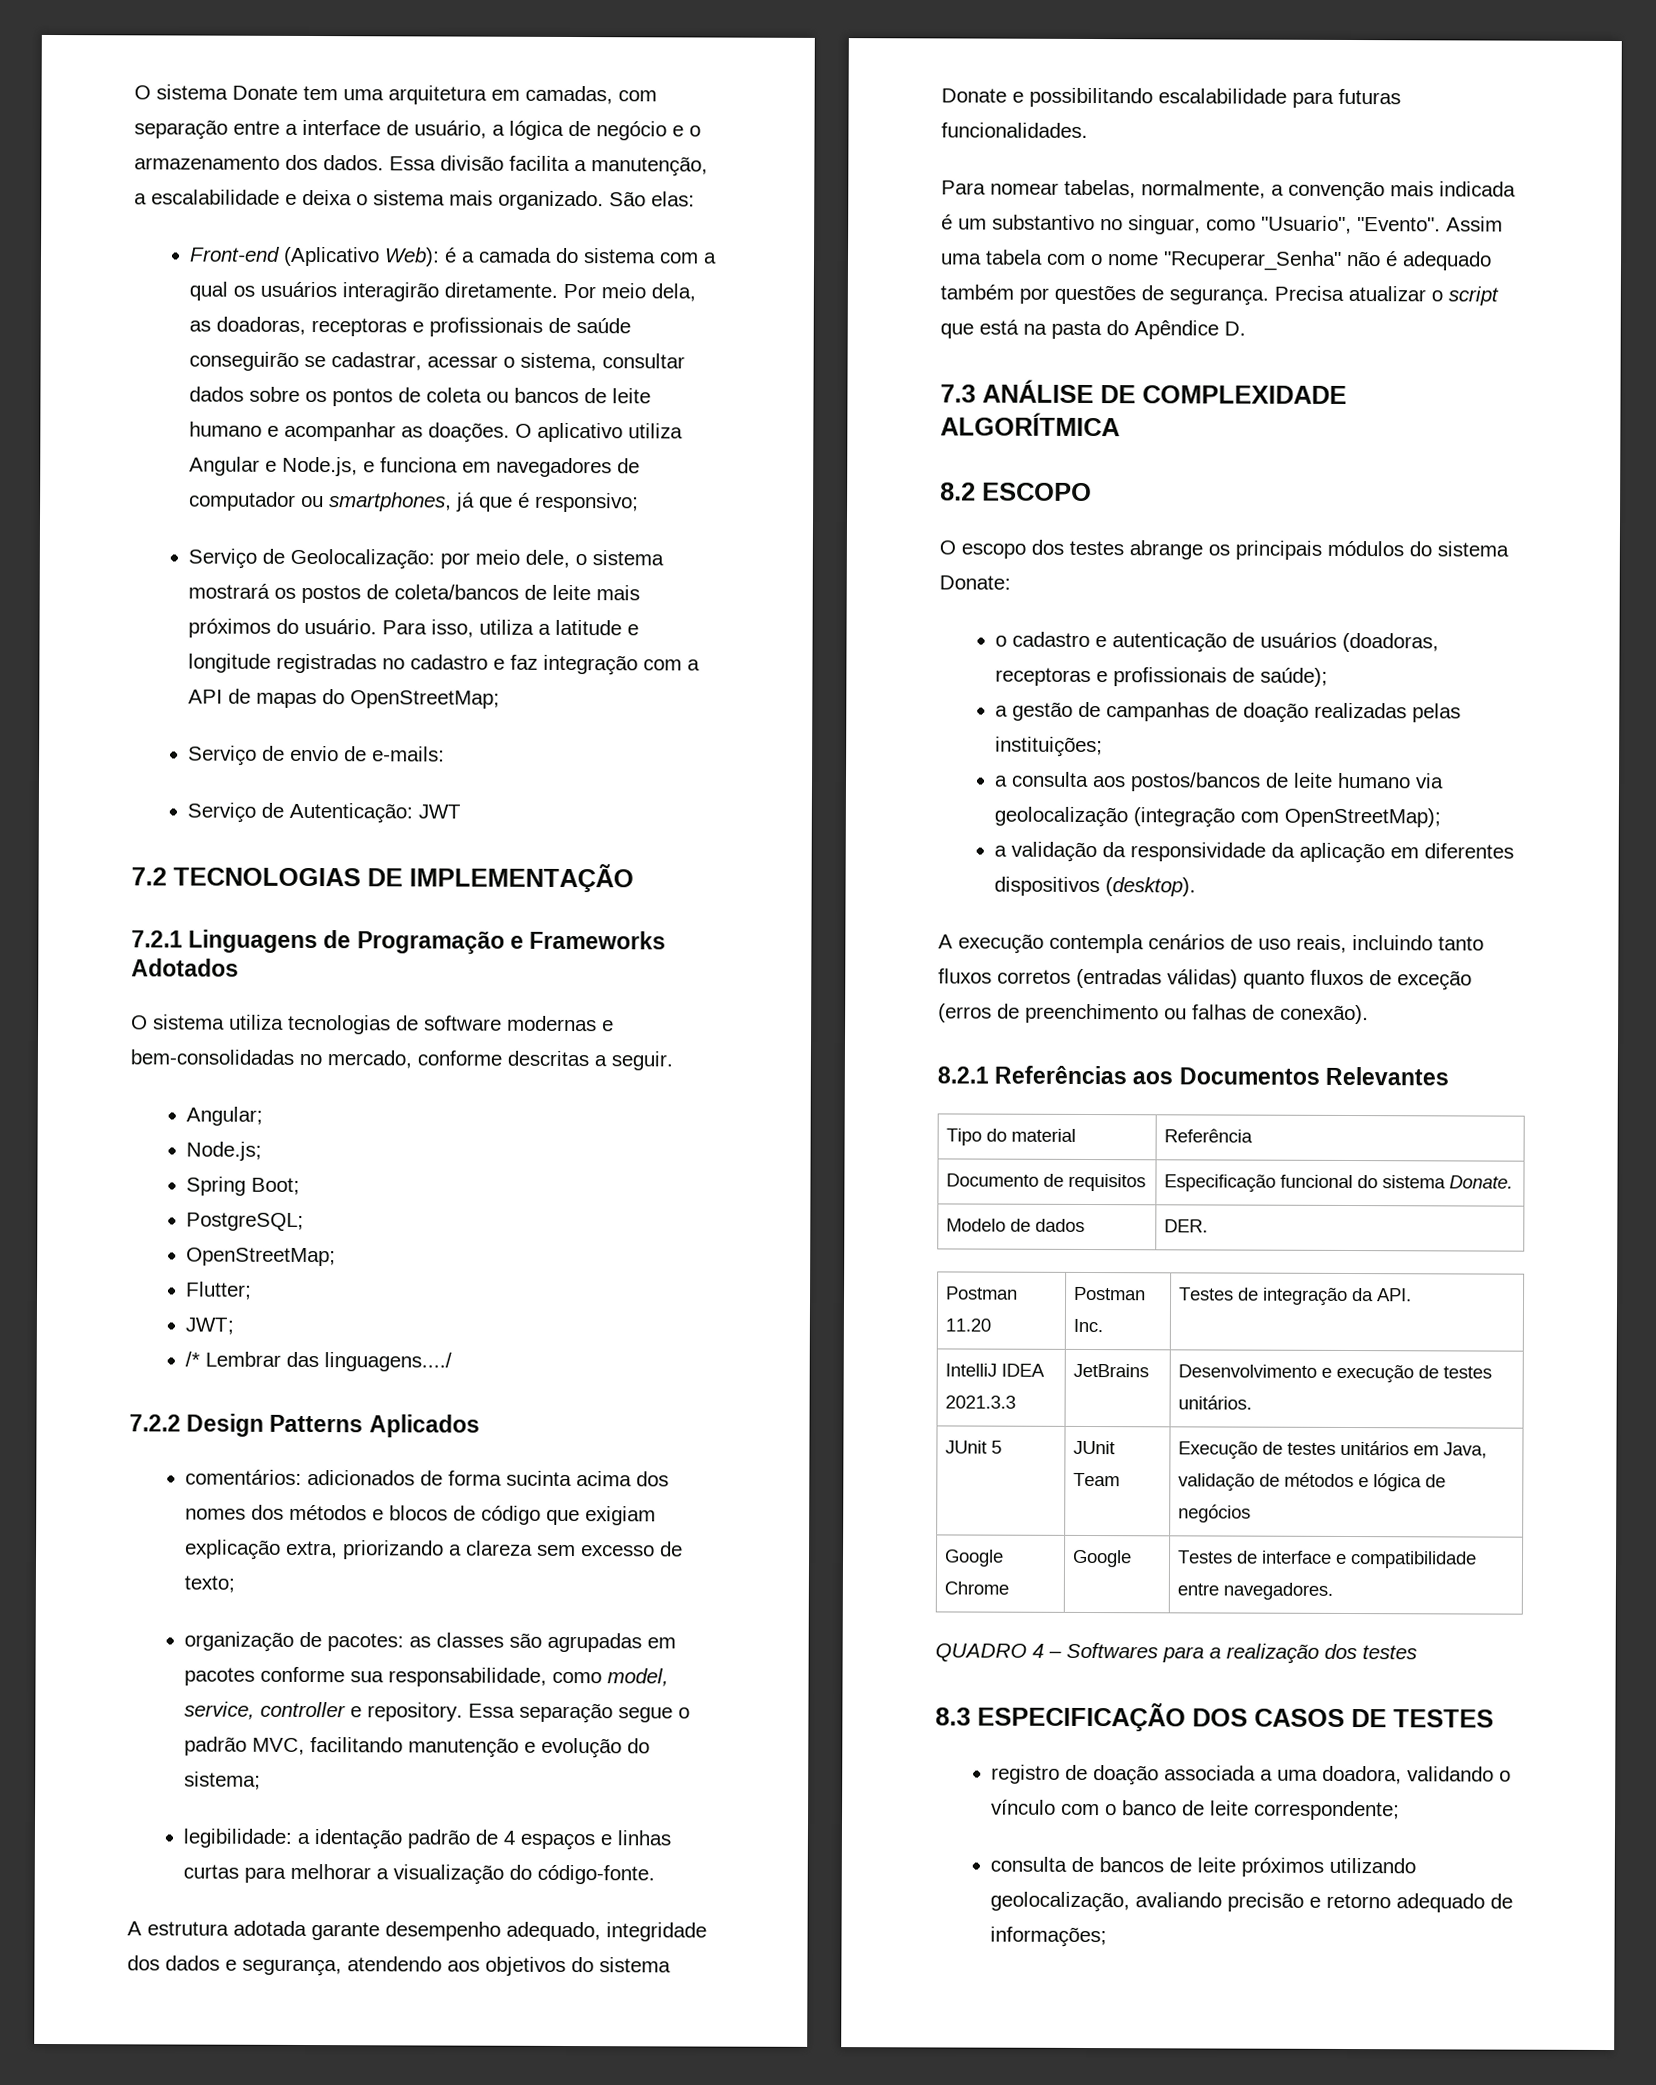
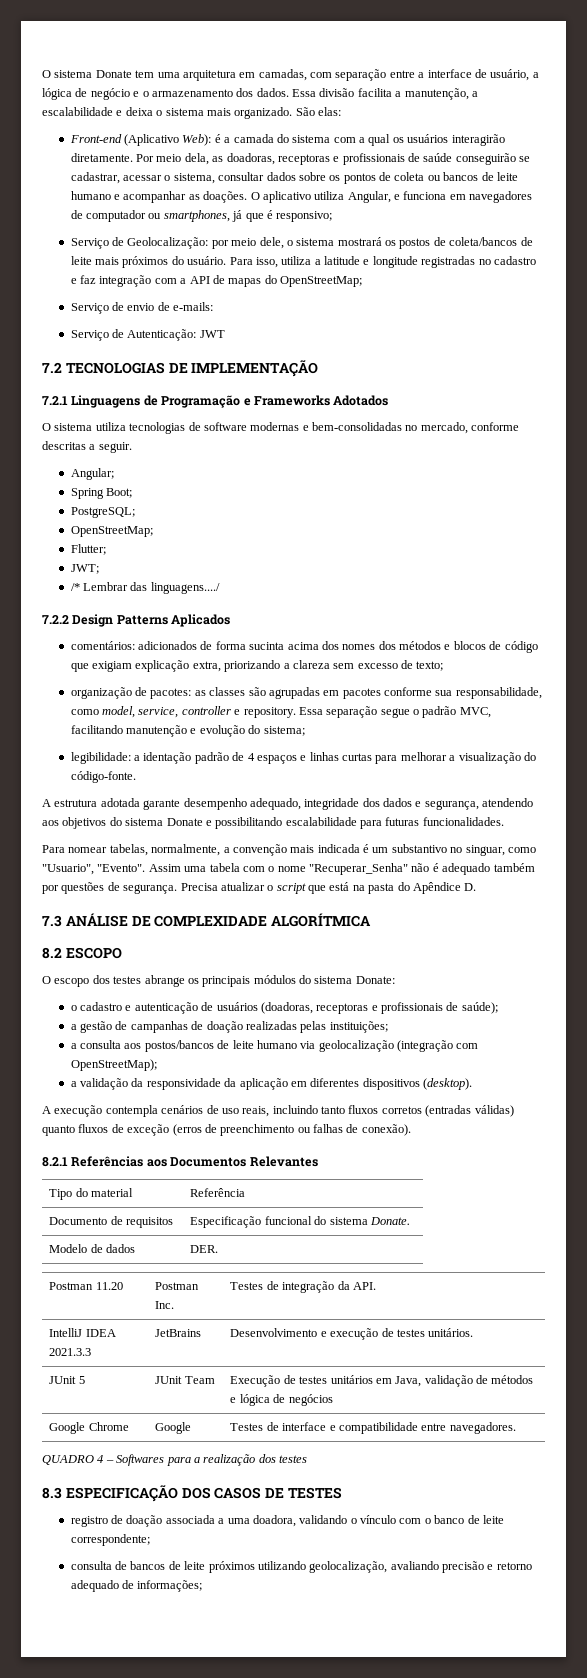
[189,456,359,477] Angular e Node.js, -> [347,191,391,203] Angular,
[186,1141,263,1161] // Node.js; -> (114, 474) none

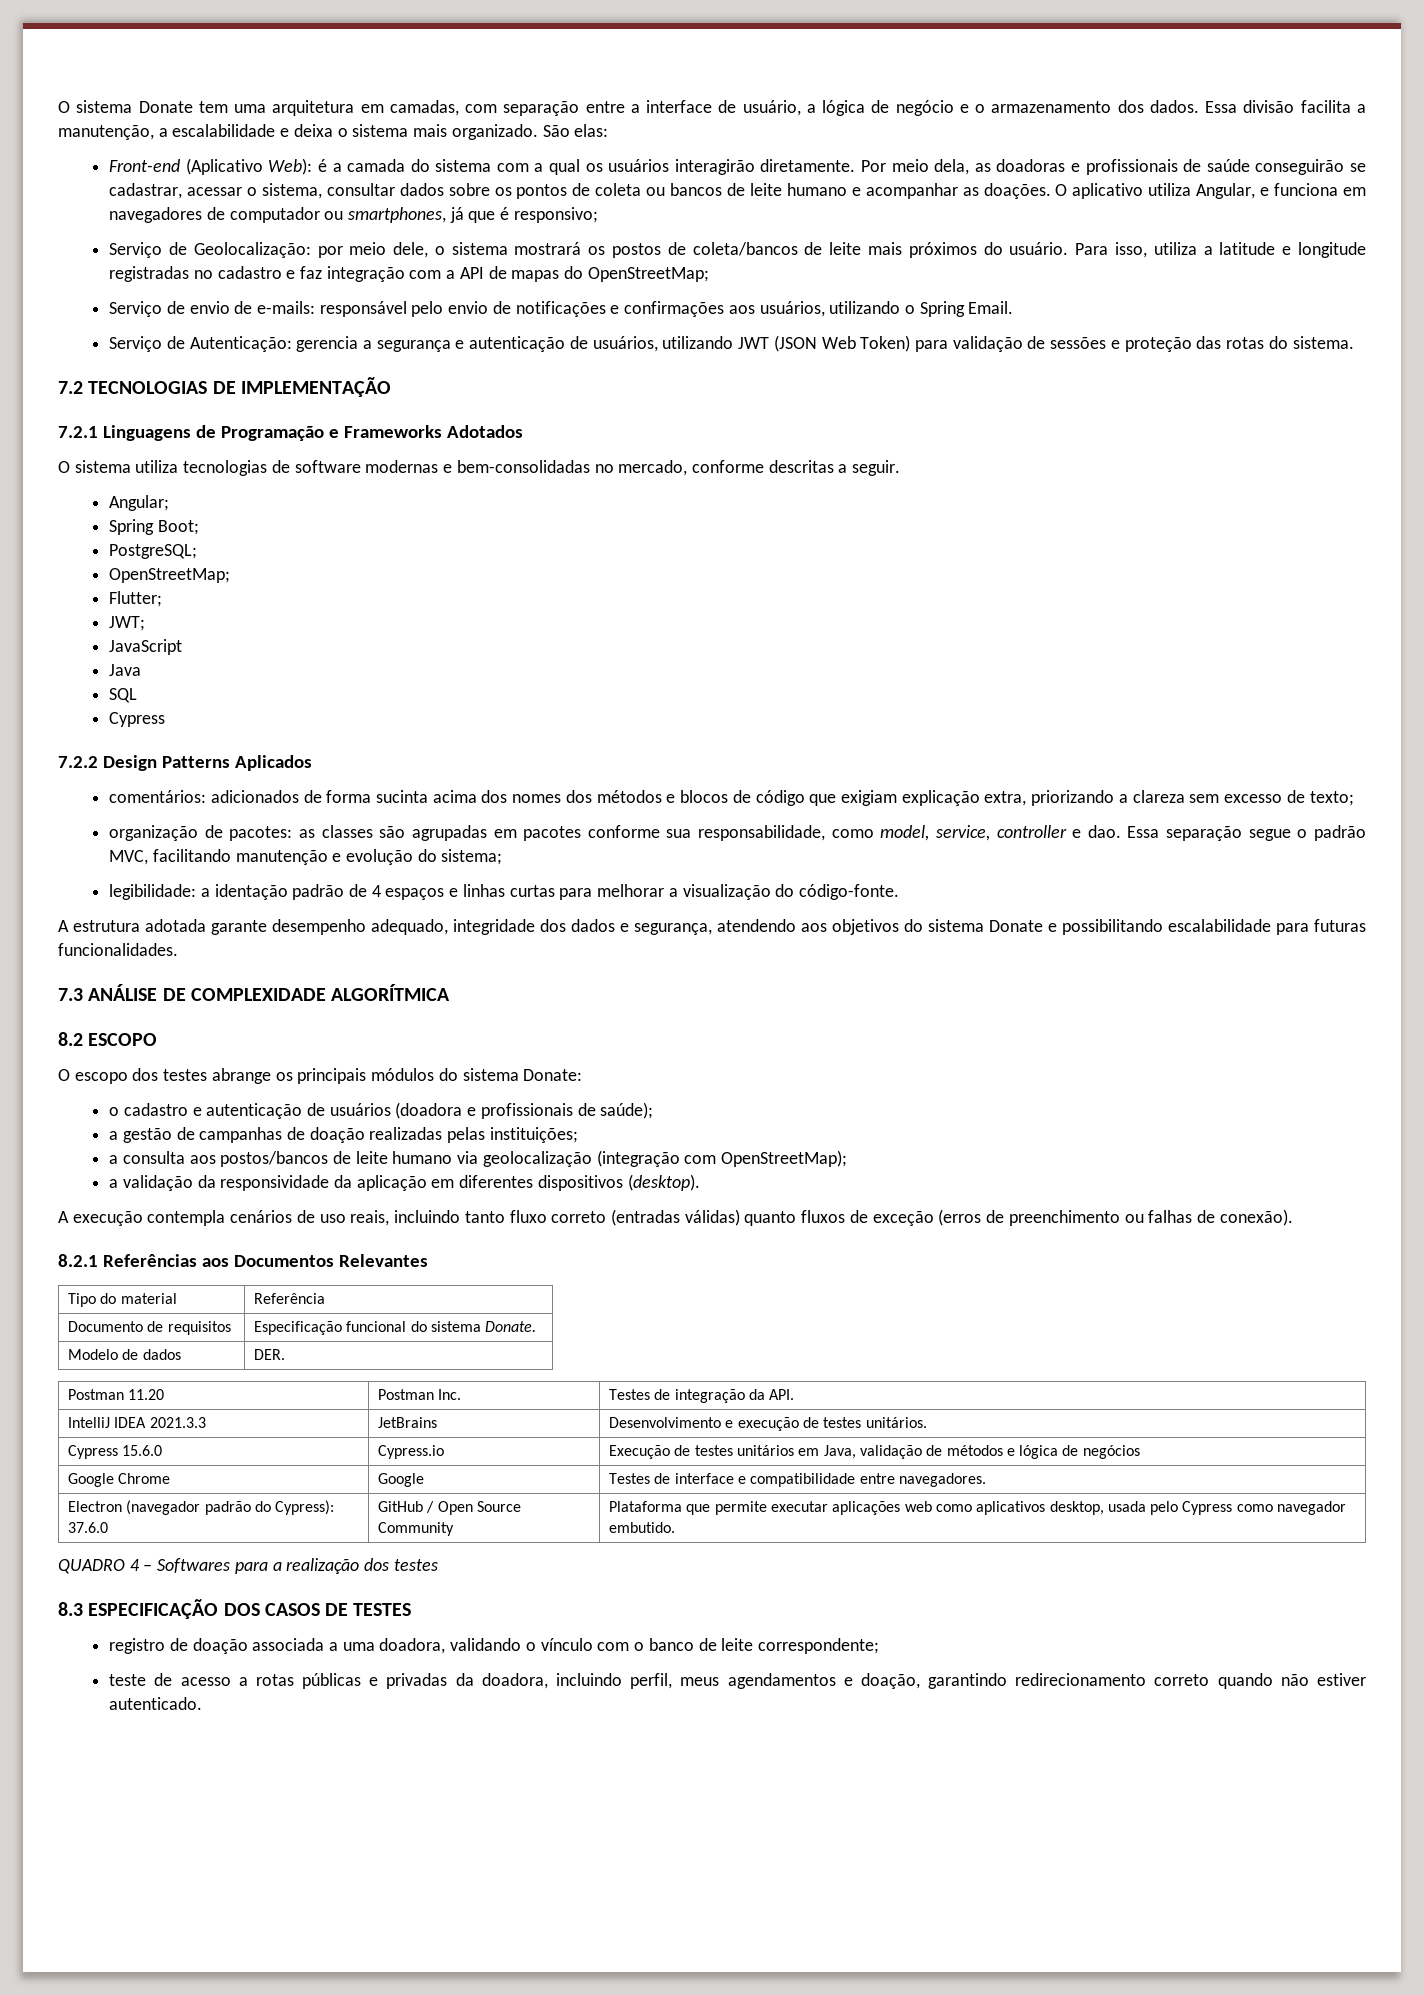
[226,153,330,165] doadoras, receptoras -> [996,159,1066,172] doadoras
[70,329,225,341] // Serviço de Autenticação: JWT -> [319,301,1014,317] [109,335,1354,352] responsável pelo envio de notificações e confirmações aos usuários, utilizando o Spring Email. // Serviço de Autenticação: gerencia a segurança e autenticação de usuários, utilizando JWT (JSON Web Token) para validação de sessões e proteção das rotas do sistema.
[70,582,220,594] /* Lembrar das linguagens..../ -> [109,639,183,655] [109,664,142,676] [109,688,138,703] [109,712,166,727] JavaScript // Java // SQL // Cypress
[243,707,296,718] repository. -> [1087,825,1121,838] dao.
[42,844,536,856] [42,863,535,875] [42,882,477,894] // Para nomear tabelas, normalmente, a convenção mais indicada é um substantivo no singuar, como "Usuario", "Evento". Assim uma tabela com o nome "Recuperar_Senha" não é adequado também por questões de segurança. Precisa atualizar o script que está na pasta do Apêndice D. -> (178, 949) none
[260,1002,369,1014] (doadoras, receptoras -> [395,1102,463,1119] (doadora
[348,1105,422,1114] fluxos corretos -> [509,1210,607,1223] fluxo correto
[49,1376,85,1384] [155,1376,215,1384] JUnit 5 | JUnit Team -> [67,1445,163,1459] [377,1445,444,1459] Cypress 15.6.0 | Cypress.io
(516, 1428) none -> [67,1500,335,1515] [67,1522,108,1533] [377,1501,521,1515] [377,1522,454,1536] [608,1501,1347,1515] [608,1522,675,1533] // Electron (navegador padrão do Cypress): 37.6.0 | GitHub / Open Source Community | Plataforma que permite executar aplicações web como aplicativos desktop, usada pelo Cypress como navegador embutido.
[70,1561,532,1573] [70,1580,203,1592] consulta de bancos de leite próximos utilizando geolocalização, avaliando precisão e retorno adequado de informações; -> [109,1673,1366,1689] [109,1697,203,1710] teste de acesso a rotas públicas e privadas da doadora, incluindo perfil, meus agendamentos e doação, garantindo redirecionamento correto quando não estiver autenticado.

